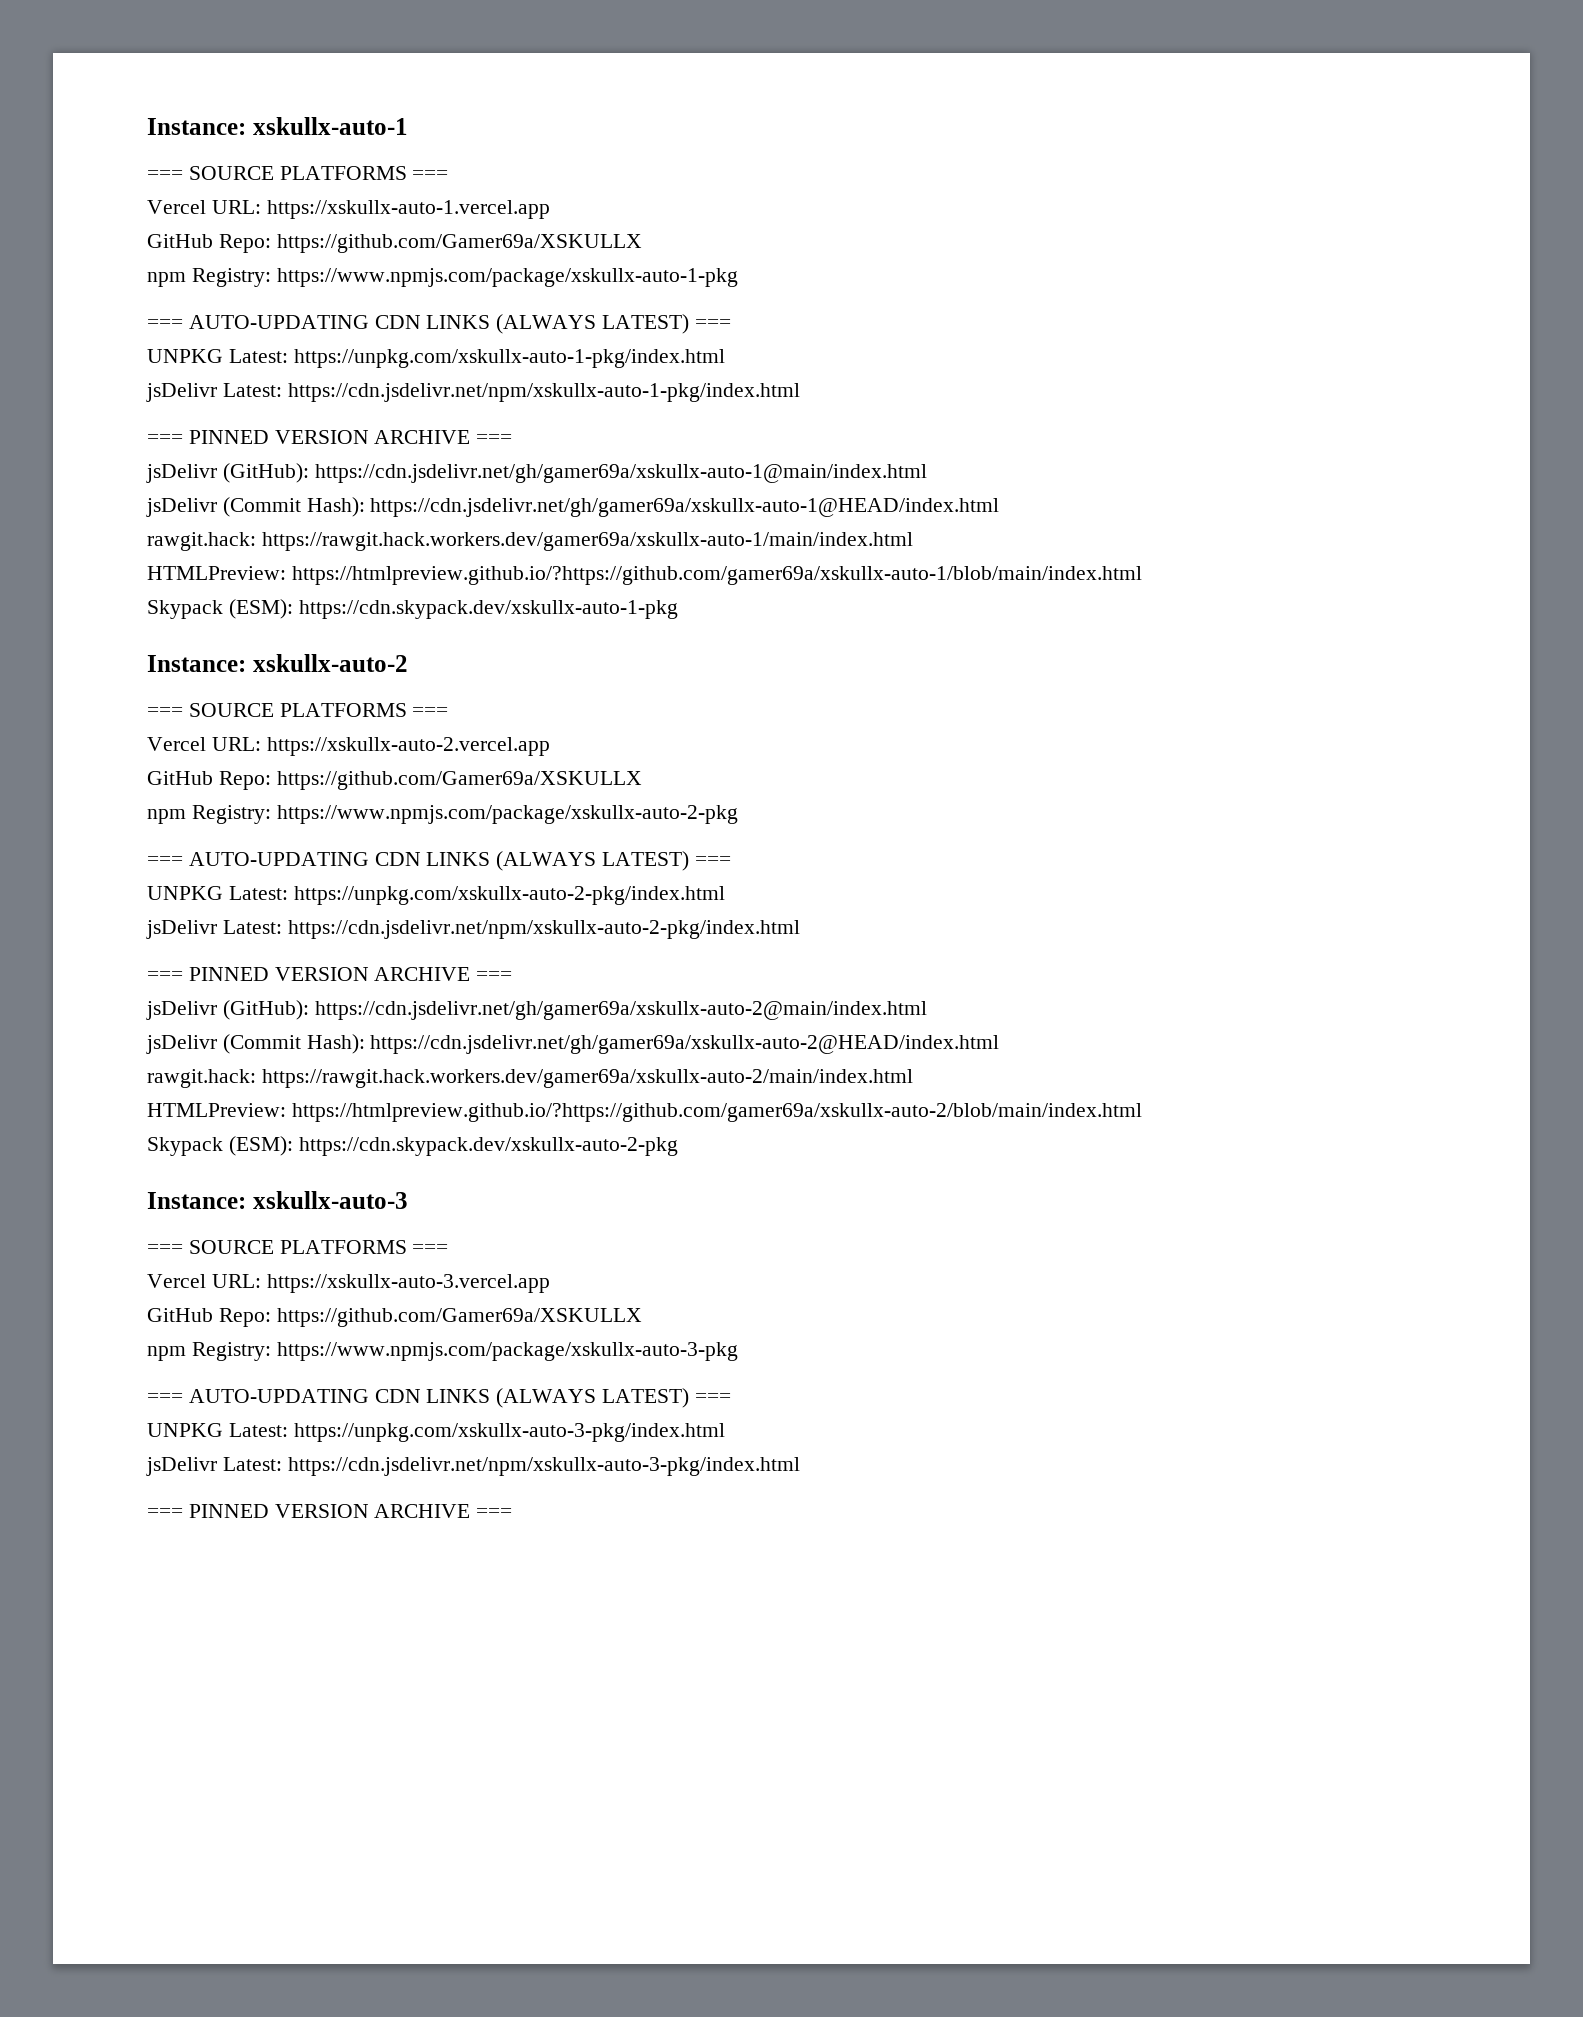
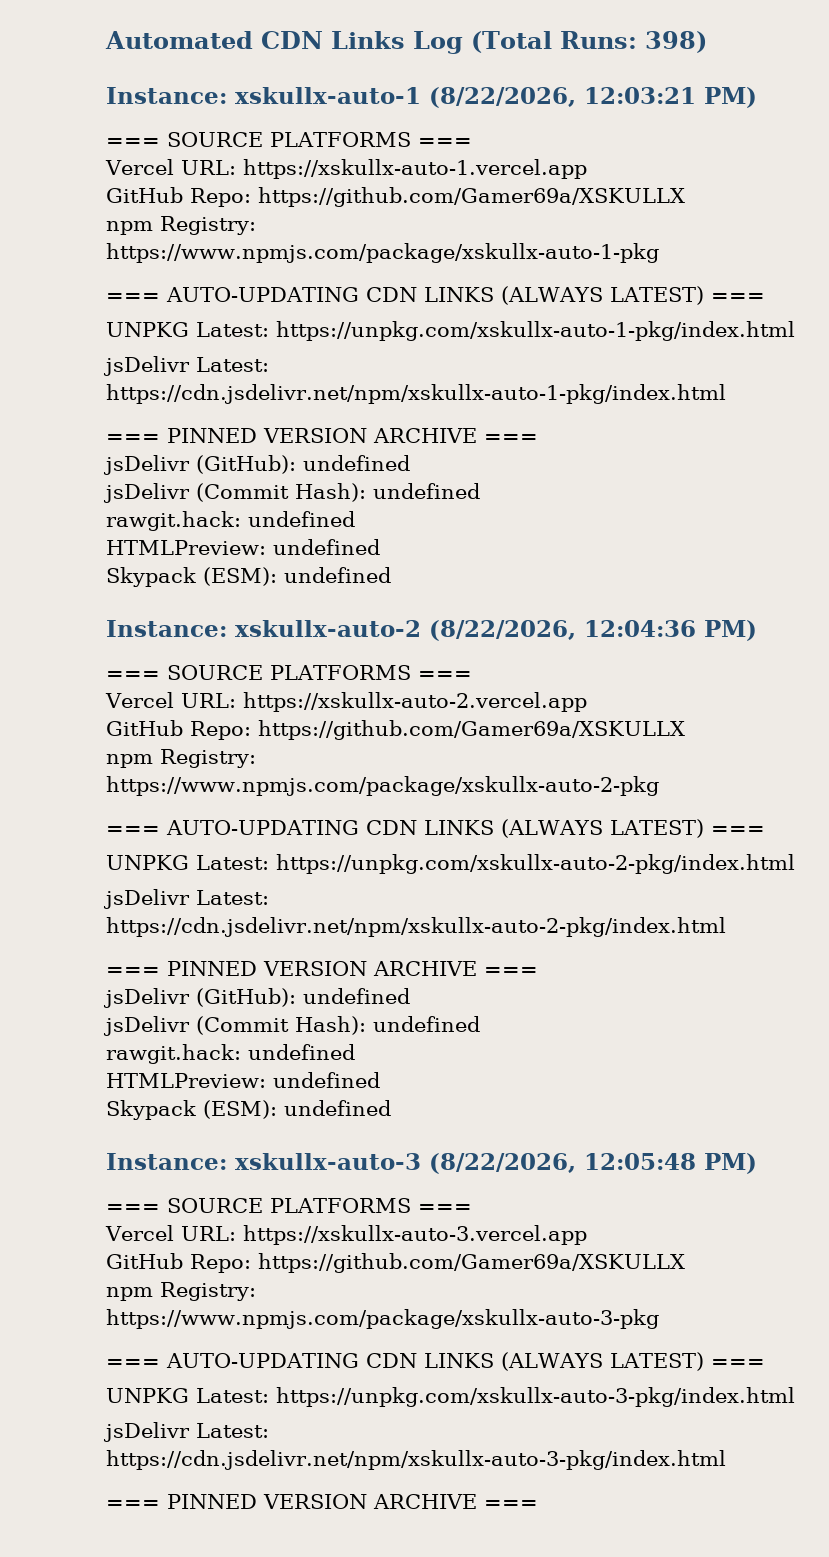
(147, 126) none -> [105,31,707,54] Automated CDN Links Log (Total Runs: 398) //
(408, 126) none -> [429,87,757,108] (8/22/2026, 12:03:21 PM)
[314,464,927,483] [146,497,1000,517] [147,532,913,551] [147,566,1142,585] [147,599,678,619] https://cdn.jsdelivr.net/gh/gamer69a/xskullx-auto-1@main/index.html // jsDelivr (Commit Hash): https://cdn.jsdelivr.net/gh/gamer69a/xskullx-auto-1@HEAD/index.html // rawgit.hack: https://rawgit.hack.workers.dev/gamer69a/xskullx-auto-1/main/index.html // HTMLPreview: https://htmlpreview.github.io/?https://github.com/gamer69a/xskullx-auto-1/blob/main/index.html // Skypack (ESM): https://cdn.skypack.dev/xskullx-auto-1-pkg -> [303,455,410,471] [103,483,480,503] [106,511,355,531] [106,539,380,555] [106,567,391,587] undefined // jsDelivr (Commit Hash): undefined // rawgit.hack: undefined // HTMLPreview: undefined // Skypack (ESM): undefined
(408, 663) none -> [429,620,757,641] (8/22/2026, 12:04:36 PM)
[314,1001,927,1020] [146,1034,1000,1054] [147,1069,913,1088] [147,1103,1142,1122] [147,1136,678,1156] https://cdn.jsdelivr.net/gh/gamer69a/xskullx-auto-2@main/index.html // jsDelivr (Commit Hash): https://cdn.jsdelivr.net/gh/gamer69a/xskullx-auto-2@HEAD/index.html // rawgit.hack: https://rawgit.hack.workers.dev/gamer69a/xskullx-auto-2/main/index.html // HTMLPreview: https://htmlpreview.github.io/?https://github.com/gamer69a/xskullx-auto-2/blob/main/index.html // Skypack (ESM): https://cdn.skypack.dev/xskullx-auto-2-pkg -> [303,988,410,1004] [103,1016,480,1036] [106,1044,355,1064] [106,1072,380,1088] [106,1100,391,1120] undefined // jsDelivr (Commit Hash): undefined // rawgit.hack: undefined // HTMLPreview: undefined // Skypack (ESM): undefined
(408, 1200) none -> [429,1153,757,1174] (8/22/2026, 12:05:48 PM)

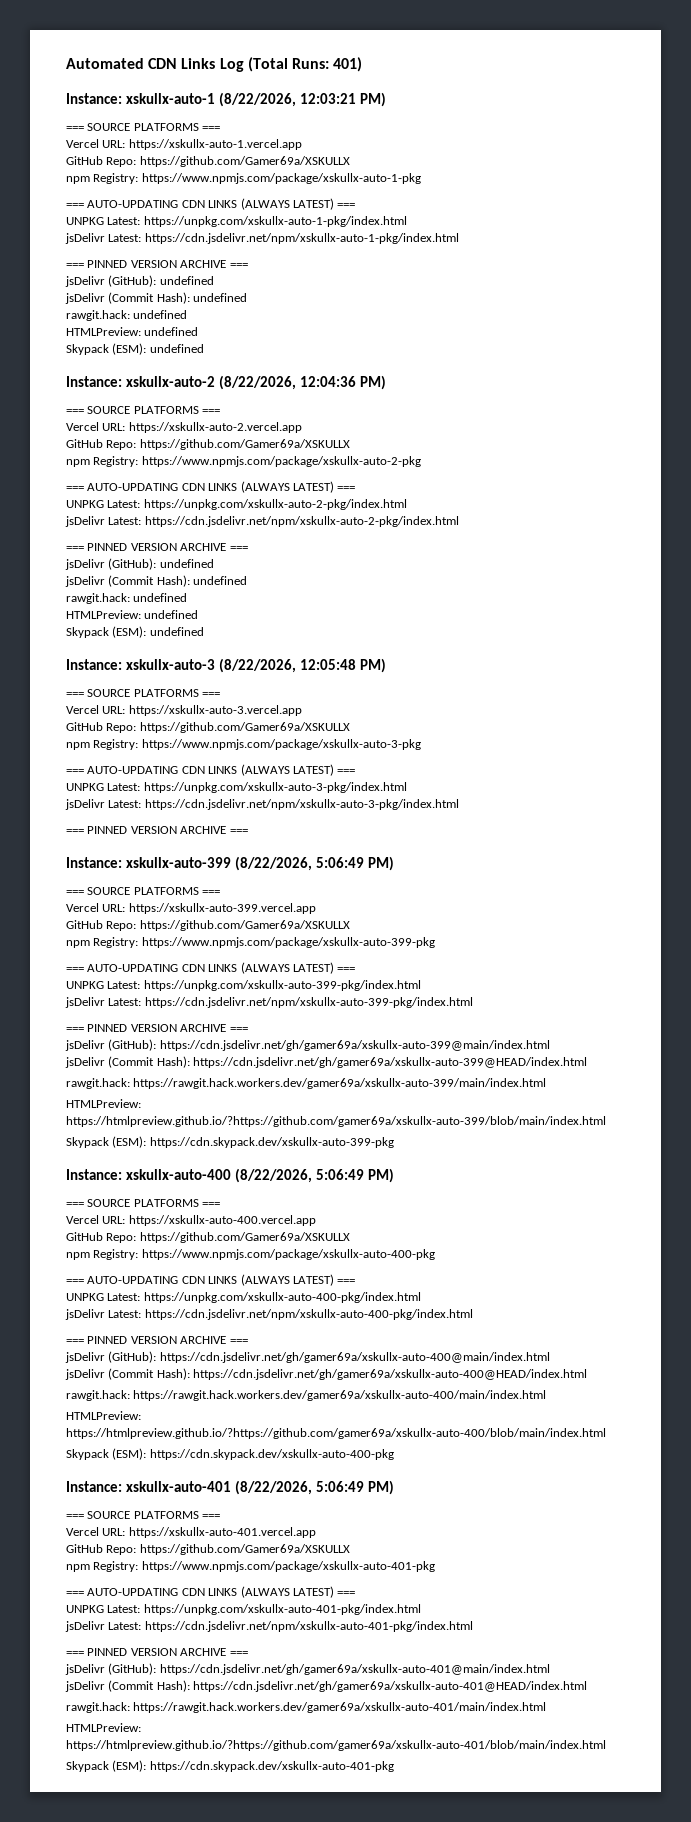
[644,31,707,53] 398) -> [333,57,363,72] 401)
(538, 1504) none -> [66,856,394,871] [66,887,221,895] [66,903,316,914] [66,920,350,931] [66,937,435,948] [66,962,356,974] [66,980,421,991] [65,997,473,1008] [66,1024,248,1032] [65,1039,550,1051] [65,1056,588,1068] [66,1078,547,1089] [66,1099,141,1108] [66,1116,606,1127] [66,1136,394,1148] [66,1168,394,1183] [66,1199,221,1207] [66,1215,316,1226] [66,1232,350,1243] [66,1249,435,1260] [66,1274,356,1286] [66,1292,421,1303] [65,1309,473,1320] [66,1336,248,1344] [65,1351,550,1363] [65,1368,588,1380] [66,1390,547,1401] [66,1411,141,1420] [66,1428,606,1439] [66,1448,394,1460] [66,1480,394,1495] [66,1511,221,1519] [66,1527,316,1538] [66,1544,350,1555] [66,1561,435,1572] [66,1586,356,1598] [66,1604,421,1615] [65,1621,473,1632] [66,1648,248,1656] [65,1663,550,1675] [65,1680,588,1692] [66,1702,547,1713] [66,1723,141,1732] [66,1740,606,1751] [66,1760,394,1772] // Instance: xskullx-auto-399 (8/22/2026, 5:06:49 PM) // === SOURCE PLATFORMS === // Vercel URL: https://xskullx-auto-399.vercel.app // GitHub Repo: https://github.com/Gamer69a/XSKULLX // npm Registry: https://www.npmjs.com/package/xskullx-auto-399-pkg // === AUTO-UPDATING CDN LINKS (ALWAYS LATEST) === // UNPKG Latest: https://unpkg.com/xskullx-auto-399-pkg/index.html // jsDelivr Latest: https://cdn.jsdelivr.net/npm/xskullx-auto-399-pkg/index.html // === PINNED VERSION ARCHIVE === // jsDelivr (GitHub): https://cdn.jsdelivr.net/gh/gamer69a/xskullx-auto-399@main/index.html // jsDelivr (Commit Hash): https://cdn.jsdelivr.net/gh/gamer69a/xskullx-auto-399@HEAD/index.html // rawgit.hack: https://rawgit.hack.workers.dev/gamer69a/xskullx-auto-399/main/index.html // HTMLPreview: https://htmlpreview.github.io/?https://github.com/gamer69a/xskullx-auto-399/blob/main/index.html // Skypack (ESM): https://cdn.skypack.dev/xskullx-auto-399-pkg // Instance: xskullx-auto-400 (8/22/2026, 5:06:49 PM) // === SOURCE PLATFORMS === // Vercel URL: https://xskullx-auto-400.vercel.app // GitHub Repo: https://github.com/Gamer69a/XSKULLX // npm Registry: https://www.npmjs.com/package/xskullx-auto-400-pkg // === AUTO-UPDATING CDN LINKS (ALWAYS LATEST) === // UNPKG Latest: https://unpkg.com/xskullx-auto-400-pkg/index.html // jsDelivr Latest: https://cdn.jsdelivr.net/npm/xskullx-auto-400-pkg/index.html // === PINNED VERSION ARCHIVE === // jsDelivr (GitHub): https://cdn.jsdelivr.net/gh/gamer69a/xskullx-auto-400@main/index.html // jsDelivr (Commit Hash): https://cdn.jsdelivr.net/gh/gamer69a/xskullx-auto-400@HEAD/index.html // rawgit.hack: https://rawgit.hack.workers.dev/gamer69a/xskullx-auto-400/main/index.html // HTMLPreview: https://htmlpreview.github.io/?https://github.com/gamer69a/xskullx-auto-400/blob/main/index.html // Skypack (ESM): https://cdn.skypack.dev/xskullx-auto-400-pkg // Instance: xskullx-auto-401 (8/22/2026, 5:06:49 PM) // === SOURCE PLATFORMS === // Vercel URL: https://xskullx-auto-401.vercel.app // GitHub Repo: https://github.com/Gamer69a/XSKULLX // npm Registry: https://www.npmjs.com/package/xskullx-auto-401-pkg // === AUTO-UPDATING CDN LINKS (ALWAYS LATEST) === // UNPKG Latest: https://unpkg.com/xskullx-auto-401-pkg/index.html // jsDelivr Latest: https://cdn.jsdelivr.net/npm/xskullx-auto-401-pkg/index.html // === PINNED VERSION ARCHIVE === // jsDelivr (GitHub): https://cdn.jsdelivr.net/gh/gamer69a/xskullx-auto-401@main/index.html // jsDelivr (Commit Hash): https://cdn.jsdelivr.net/gh/gamer69a/xskullx-auto-401@HEAD/index.html // rawgit.hack: https://rawgit.hack.workers.dev/gamer69a/xskullx-auto-401/main/index.html // HTMLPreview: https://htmlpreview.github.io/?https://github.com/gamer69a/xskullx-auto-401/blob/main/index.html // Skypack (ESM): https://cdn.skypack.dev/xskullx-auto-401-pkg

